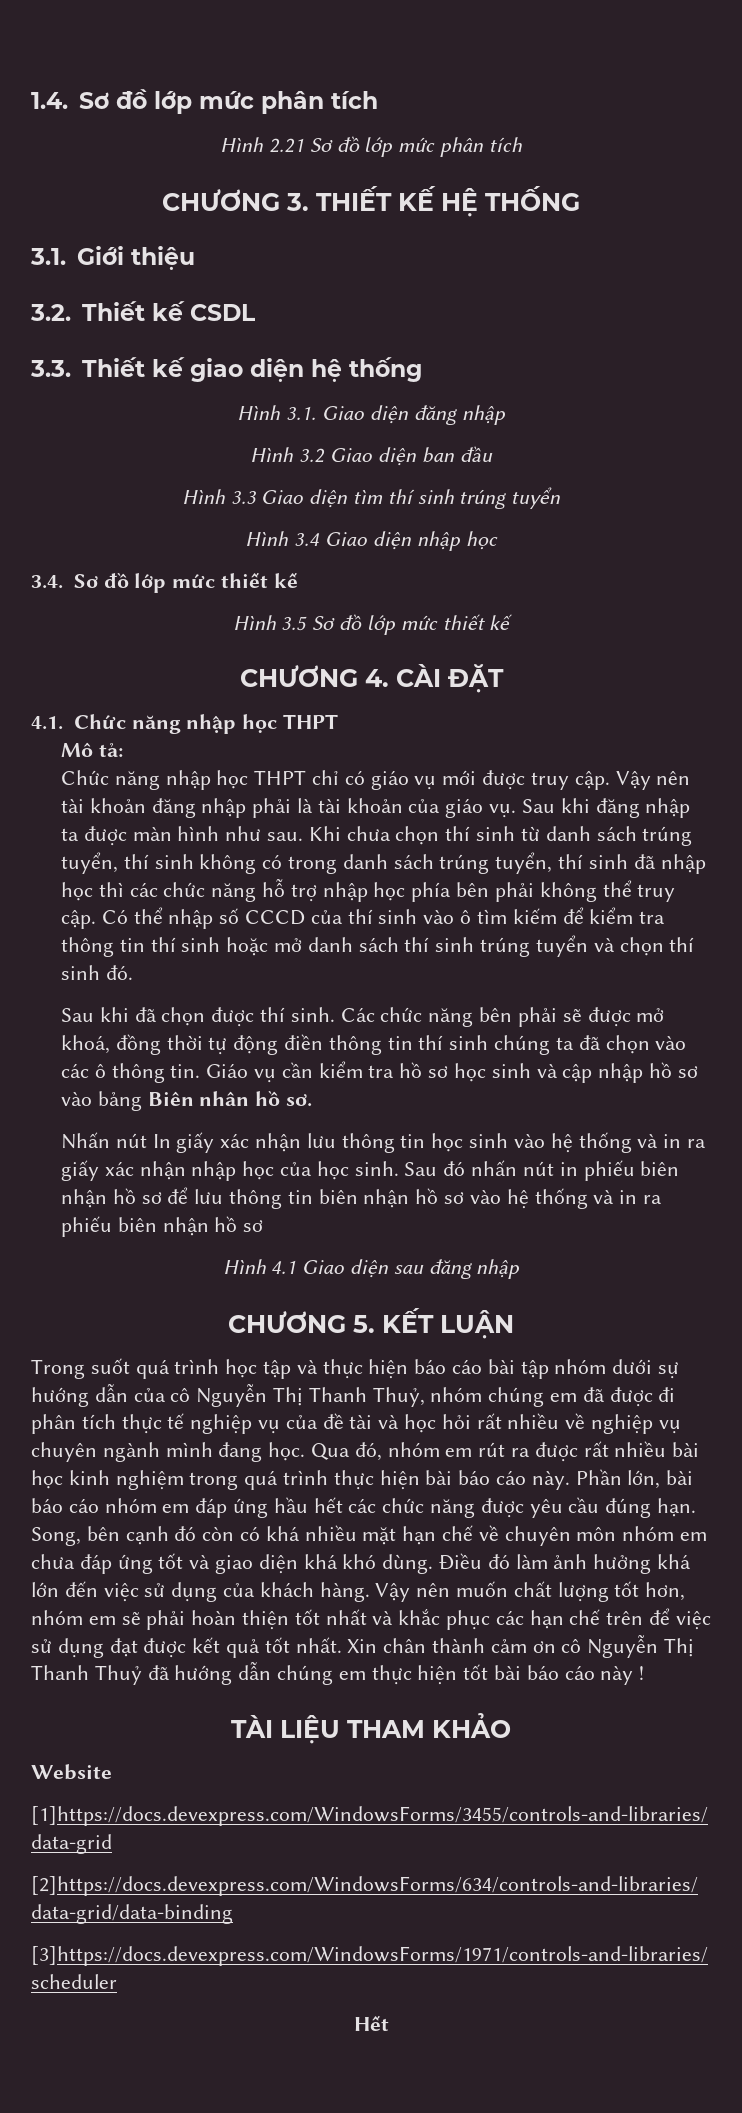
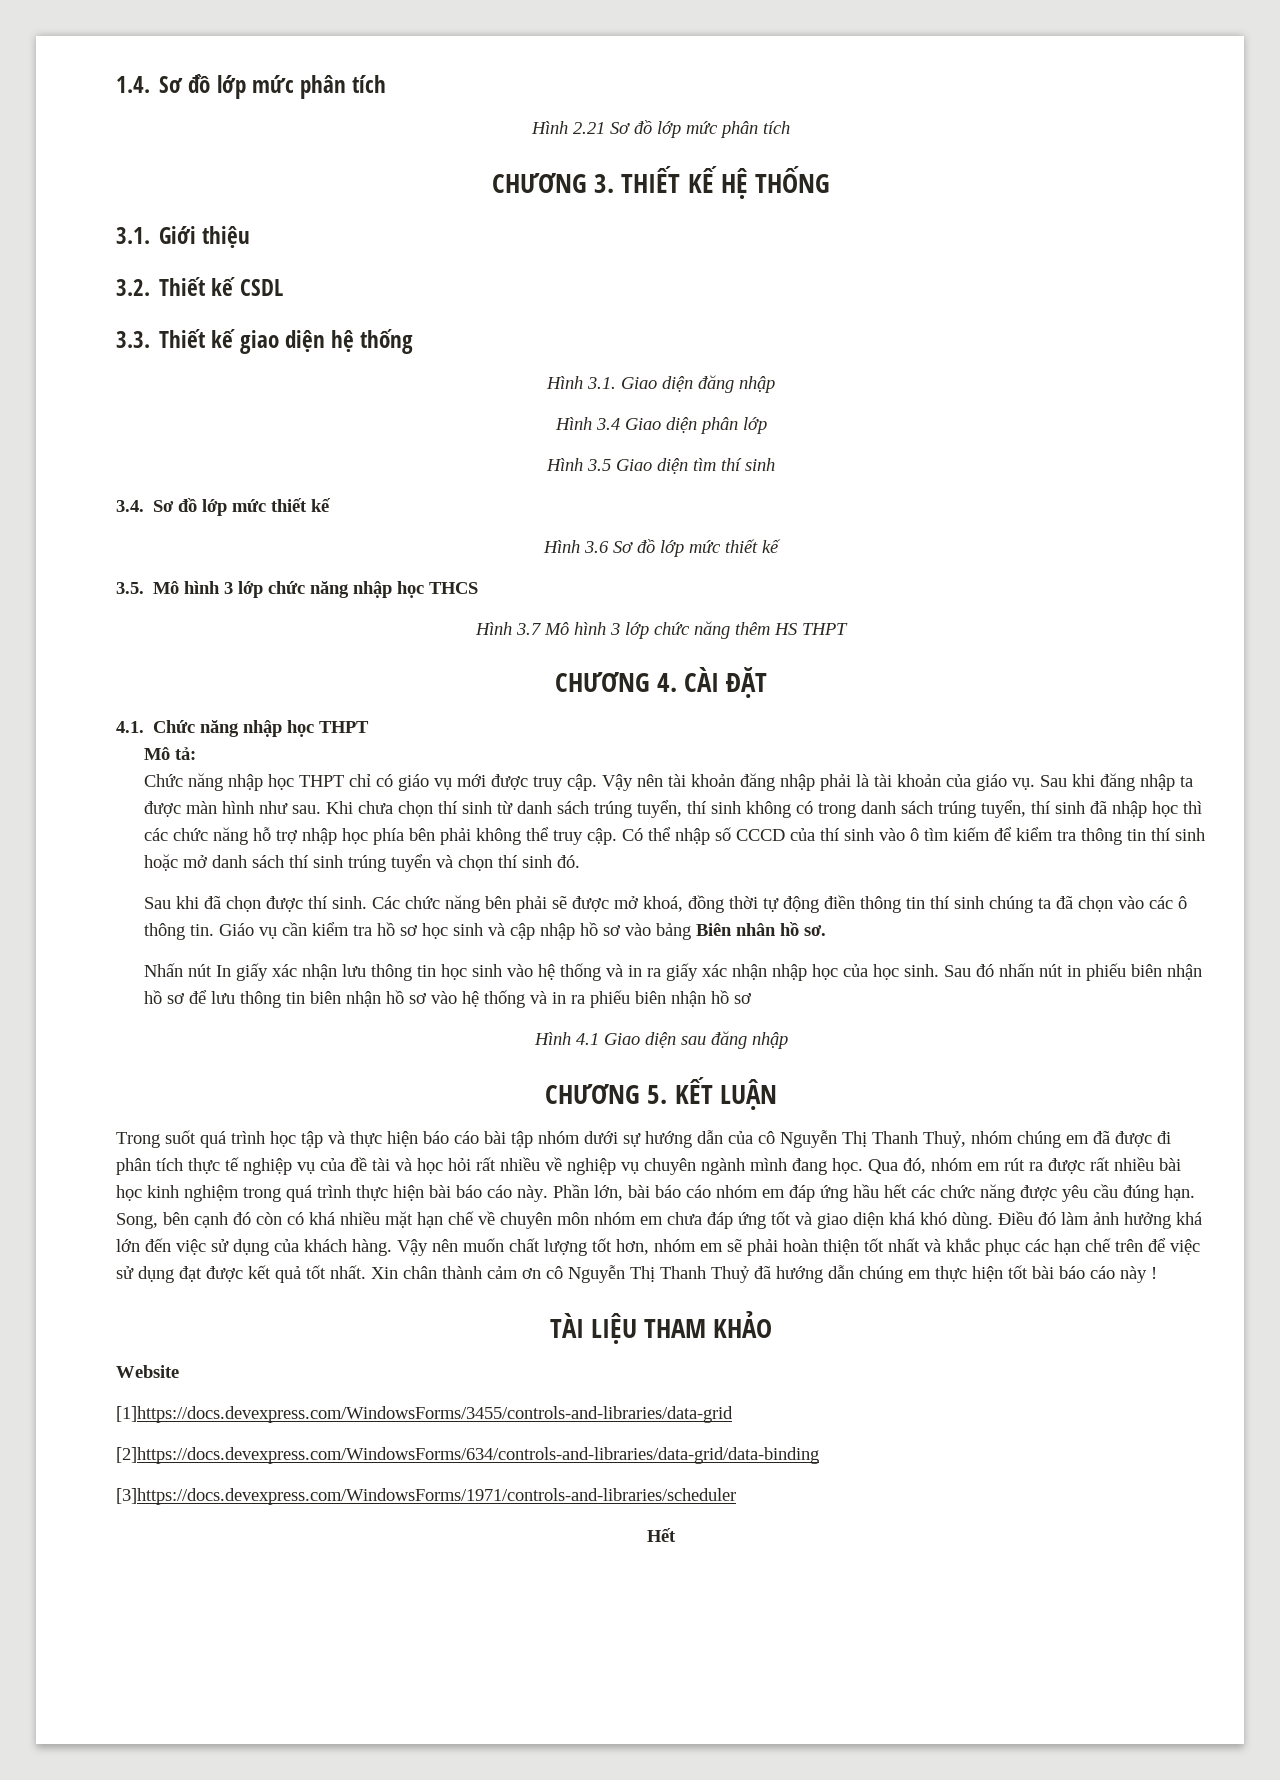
[299,446,493,466] [181,489,256,504] 3.2 Giao diện ban đầu // Hình 3.3 -> [595,417,767,434] [546,458,611,471] 3.4 Giao diện phân lớp // Hình 3.5
[459,487,562,509] [245,531,498,551] trúng tuyển // Hình 3.4 Giao diện nhập học -> (775, 464) none
[281,614,513,635] 3.5 Sơ đồ lớp mức thiết kế -> [584,539,781,557] [116,581,479,598] [475,621,848,639] 3.6 Sơ đồ lớp mức thiết kế // 3.5. Mô hình 3 lớp chức năng nhập học THCS // Hình 3.7 Mô hình 3 lớp chức năng thêm HS THPT

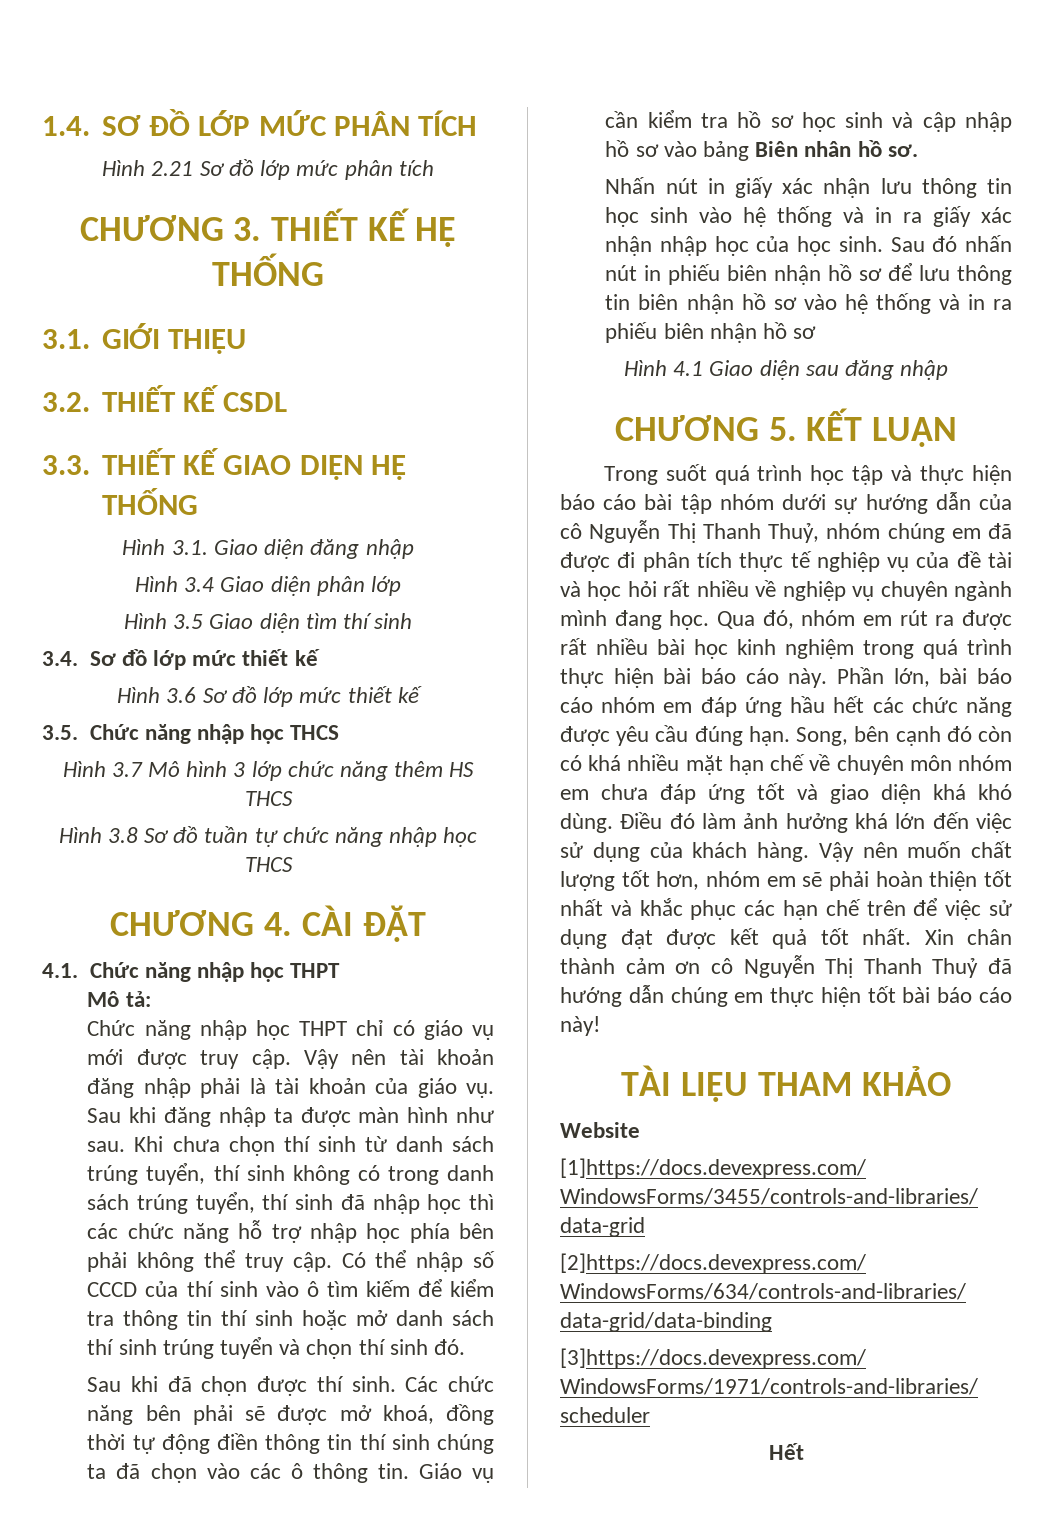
[159,74,387,99] Sơ đồ lớp mức phân tích -> [101,109,478,136] SƠ ĐỒ LỚP MỨC PHÂN TÍCH
[159,226,251,248] Giới thiệu -> [101,323,246,354] GIỚI THIỆU
[159,277,236,296] Thiết kế -> [101,385,219,412] THIẾT KẾ
[159,329,414,354] Thiết kế giao diện hệ thống -> [101,448,406,480] [101,488,198,515] THIẾT KẾ GIAO DIỆN HỆ THỐNG
[153,581,306,598] Mô hình 3 lớp chức -> [89,724,139,740] Chức
[802,623,848,635] THPT -> [244,791,293,806] [58,826,478,847] [244,857,293,872] THCS // Hình 3.8 Sơ đồ tuần tự chức năng nhập học THCS
[216,965,232,977] In -> [707,178,725,194] in
[1120,1266,1157,1283] này ! -> [560,1016,600,1036] này!

